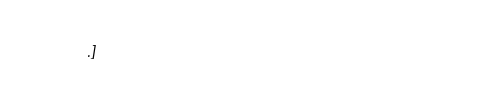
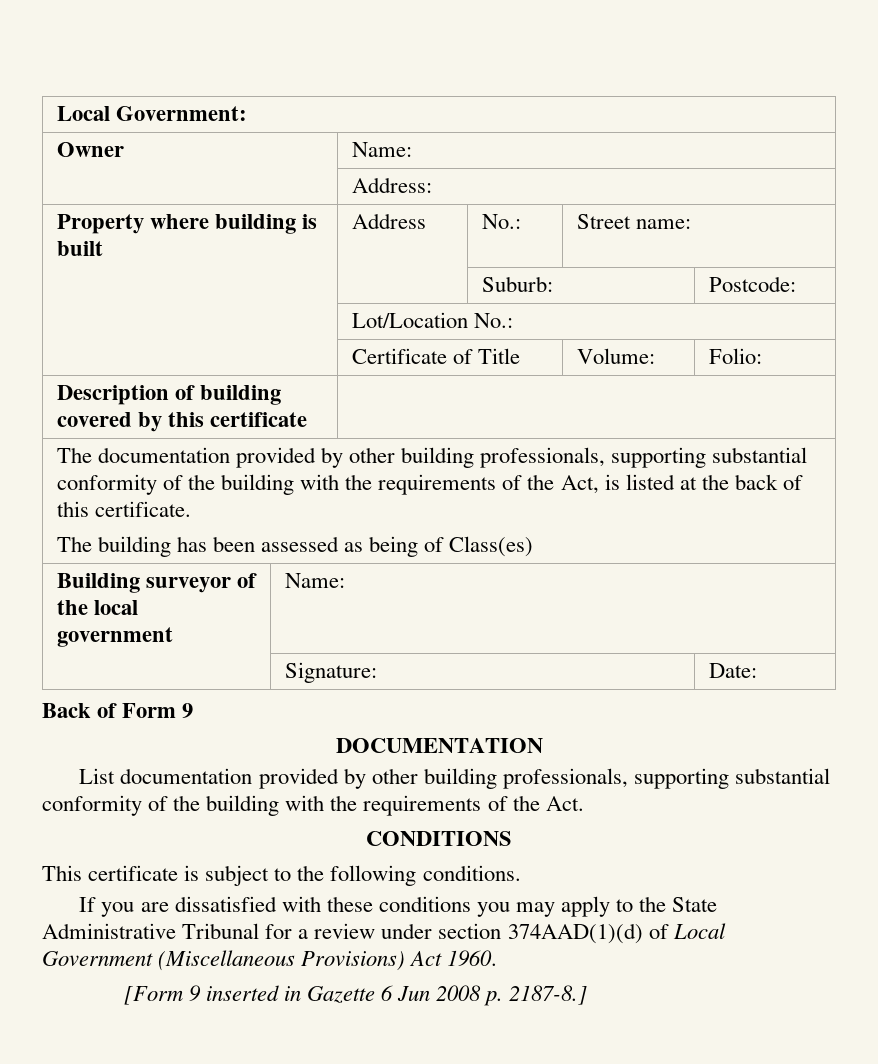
[88,45,97,59] .] -> [56,106,247,121] [56,142,124,157] [351,142,412,157] [351,177,432,193] [56,214,318,234] [56,241,103,256] [351,213,426,229] [481,214,521,229] [576,214,691,229] [481,276,553,292] [708,276,796,292] [351,312,513,328] [351,348,521,364] [576,348,655,364] [708,348,762,364] [56,385,282,405] [56,412,308,432] [56,447,808,468] [56,474,803,495] [56,501,191,517] [56,536,534,557] [56,573,258,593] [56,600,138,615] [56,627,173,647] [284,573,345,588] [284,662,377,683] [708,663,757,678] [42,703,194,718] [335,738,543,753] [79,768,830,789] [42,795,584,816] [366,831,512,846] [42,865,521,886] [79,896,718,917] [42,923,726,944] [42,950,498,971] [123,985,588,1006] Local Government: // Owner | Name: // | Address: // Property where building is built | Address | No.: | Street name: // | | Suburb: | Postcode: // | Lot/Location No.: // | Certificate of Title | Volume: | Folio: // Description of building covered by this certificate | // The documentation provided by other building professionals, supporting substantial conformity of the building with the requirements of the Act, is listed at the back of this certificate. // The building has been assessed as being of Class(es) // Building surveyor of the local government | Name: // | Signature: | Date: // Back of Form 9 // DOCUMENTATION // List documentation provided by other building professionals, supporting substantial conformity of the building with the requirements of the Act. // CONDITIONS // This certificate is subject to the following conditions. // If you are dissatisfied with these conditions you may apply to the State Administrative Tribunal for a review under section 374AAD(1)(d) of Local Government (Miscellaneous Provisions) Act 1960. // [Form 9 inserted in Gazette 6 Jun 2008 p. 2187-8.]

